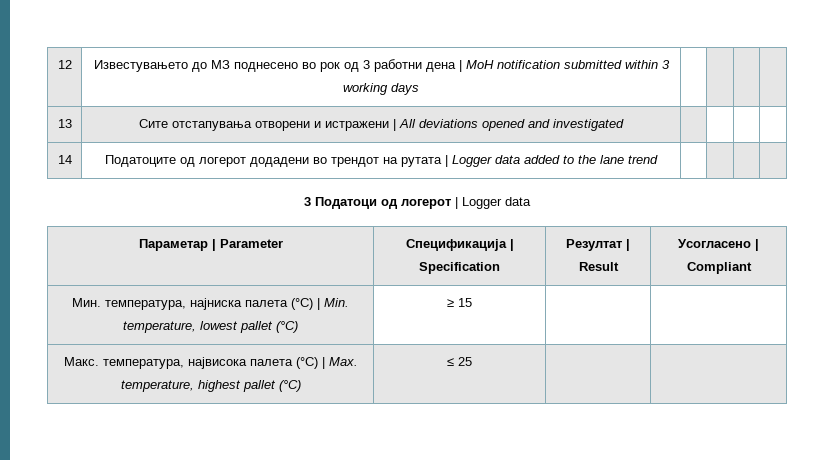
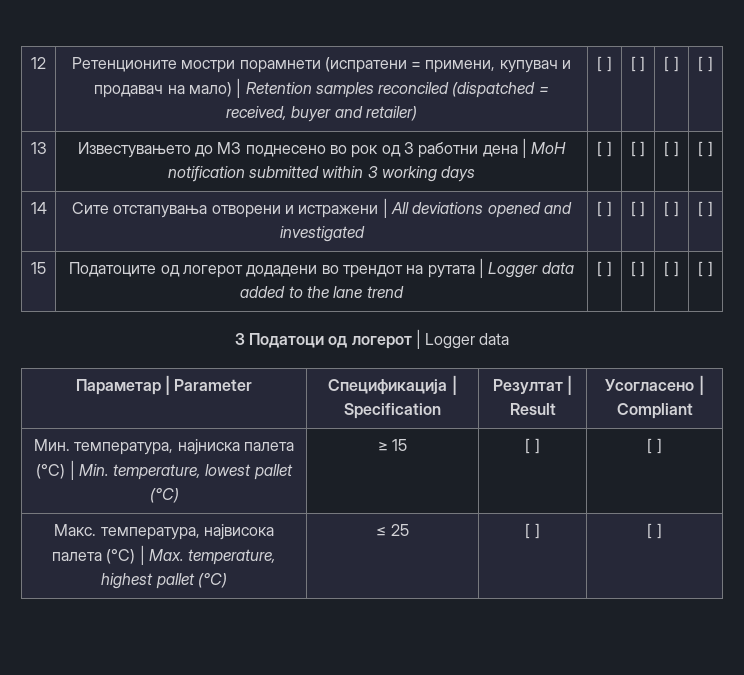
(72, 64) none -> [71,57,572,73] [94,78,549,98] [226,106,417,122] [597,56,612,72] [630,56,646,72] [664,56,679,72] [698,56,713,72] [30,142,47,154] | Ретенционите мостри порамнети (испратени = примени, купувач и продавач на мало) | Retention samples reconciled (dispatched = received, buyer and retailer) | [ ] | [ ] | [ ] | [ ] // 13
[57,119,72,128] | | | // 13 -> [597,141,612,157] [630,141,646,157] [664,141,679,157] [698,141,713,157] [30,202,47,214] [ ] | [ ] | [ ] | [ ] // 14
[57,155,72,164] | | | // 14 -> [597,201,612,217] [630,201,646,217] [664,201,679,217] [698,201,713,217] [31,262,46,274] [ ] | [ ] | [ ] | [ ] // 15
(658, 159) | | | -> [597,261,612,277] [630,261,646,277] [664,261,679,277] [698,261,713,277] [ ] | [ ] | [ ] | [ ]
(472, 302) | -> [525,438,540,454] [647,438,662,454] [ ] | [ ]
(472, 361) | -> [525,523,540,539] [647,523,662,539] [ ] | [ ]

